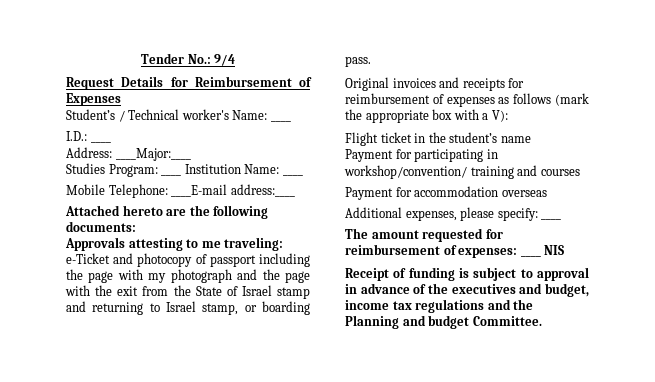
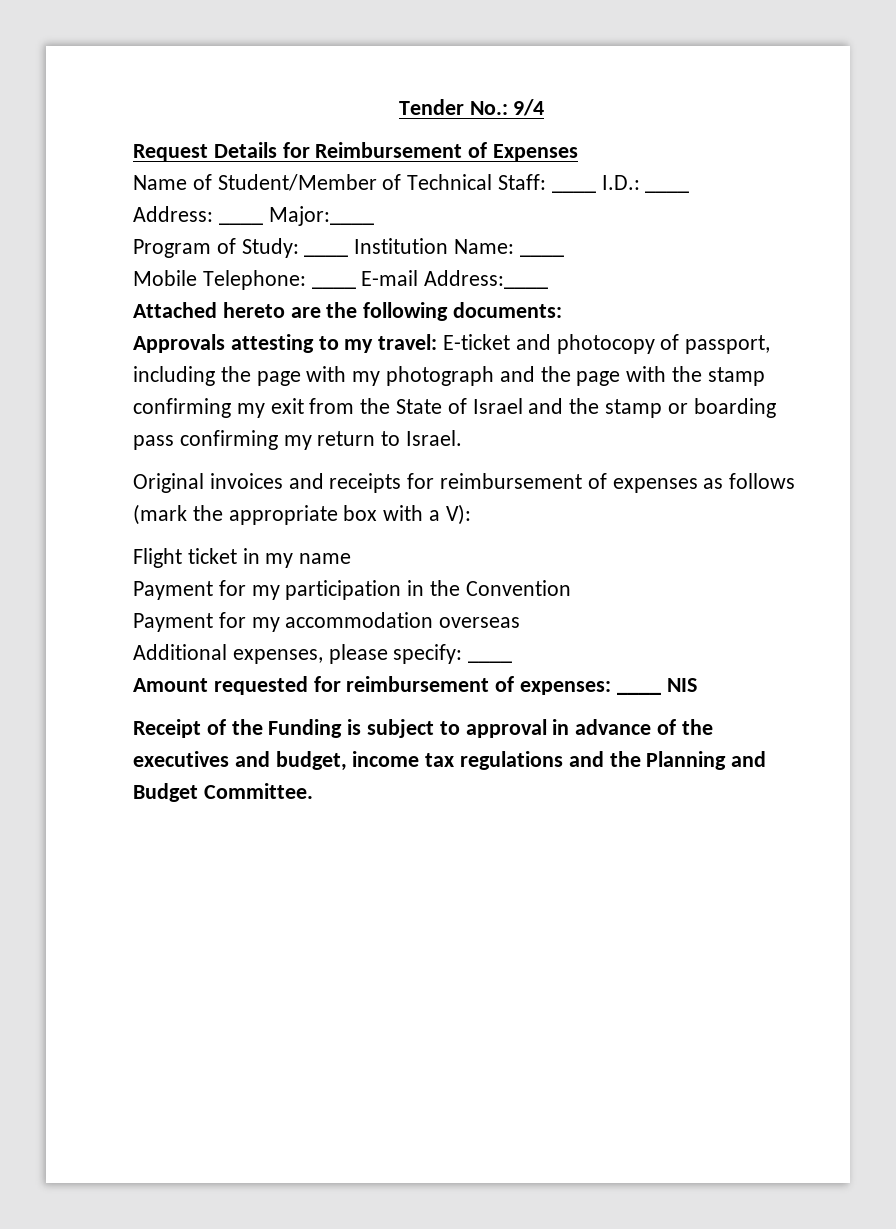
[66,109,268,122] [270,120,291,122] Student’s / Technical worker's Name: ____ // -> [133,174,547,191] [551,190,596,193] Name of Student/Member of Technical Staff: ____
[115,148,191,161] [66,163,158,177] ____Major:____ // Studies Program: -> [218,206,374,226] [133,238,299,258] ____ Major:____ // Program of Study:
[171,184,295,197] ____E-mail address:____ -> [311,286,356,289] [361,270,549,289] ____ E-mail Address:____
[201,237,284,251] [66,253,110,264] me traveling: e-Ticket -> [344,334,511,353] my travel: E-ticket
[209,255,256,267] passport -> [685,335,771,354] passport,
(113, 290) none -> [707,367,765,386] [133,398,265,418] stamp confirming my
[277,287,310,299] [66,301,310,315] [345,56,371,67] stamp and returning to Israel stamp, or boarding pass. -> [528,398,776,418] [133,430,463,450] and the stamp or boarding pass confirming my return to Israel.
[428,132,498,143] the student’s -> [265,553,294,568] my
[414,149,498,162] [344,165,580,179] [345,187,412,200] participating in workshop/convention/ training and courses // Payment for -> [251,580,571,600] [133,612,280,632] my participation in the Convention // Payment for my
[345,228,419,239] The amount -> [133,678,208,692] Amount
[408,267,455,281] funding -> [231,719,343,738] the Funding
[428,315,470,329] budget -> [133,783,198,802] Budget

